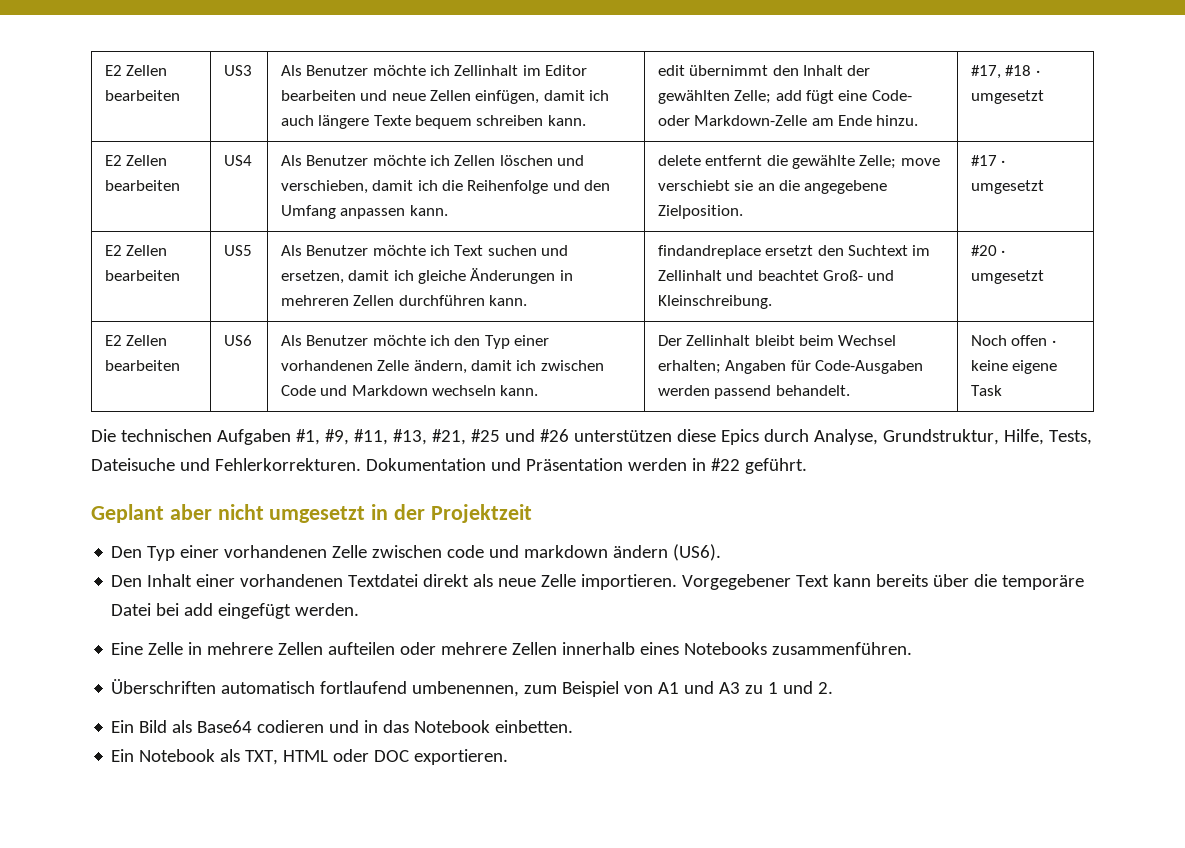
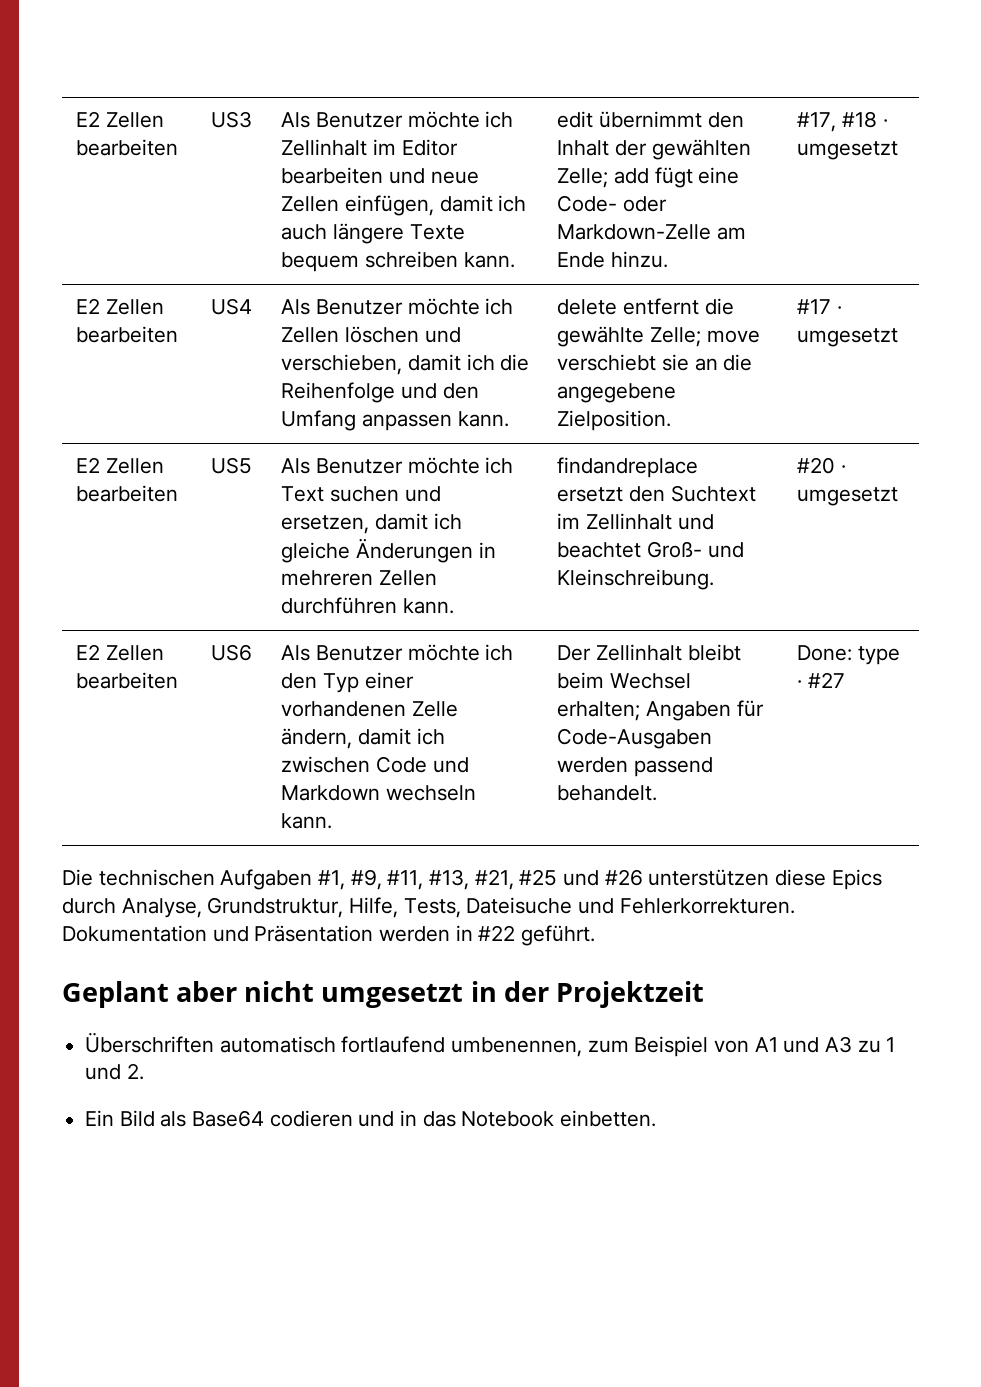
[970,335,1056,346] [970,360,1058,374] [970,385,1002,396] Noch offen · keine eigene Task -> [797,645,900,665] [797,672,845,688] Done: type · #27
[111,544,722,561] [111,574,1085,590] [111,603,360,619] [111,642,913,655] // Den Typ einer vorhandenen Zelle zwischen code und markdown ändern (US6). // Den Inhalt einer vorhandenen Textdatei direkt als neue Zelle importieren. Vorgegebener Text kann bereits über die temporäre Datei bei add eingefügt werden. // Eine Zelle in mehrere Zellen aufteilen oder mehrere Zellen innerhalb eines Notebooks zusammenführen. -> (704, 994) none
[111,749,509,765] // Ein Notebook als TXT, HTML oder DOC exportieren. -> (657, 1118) none

